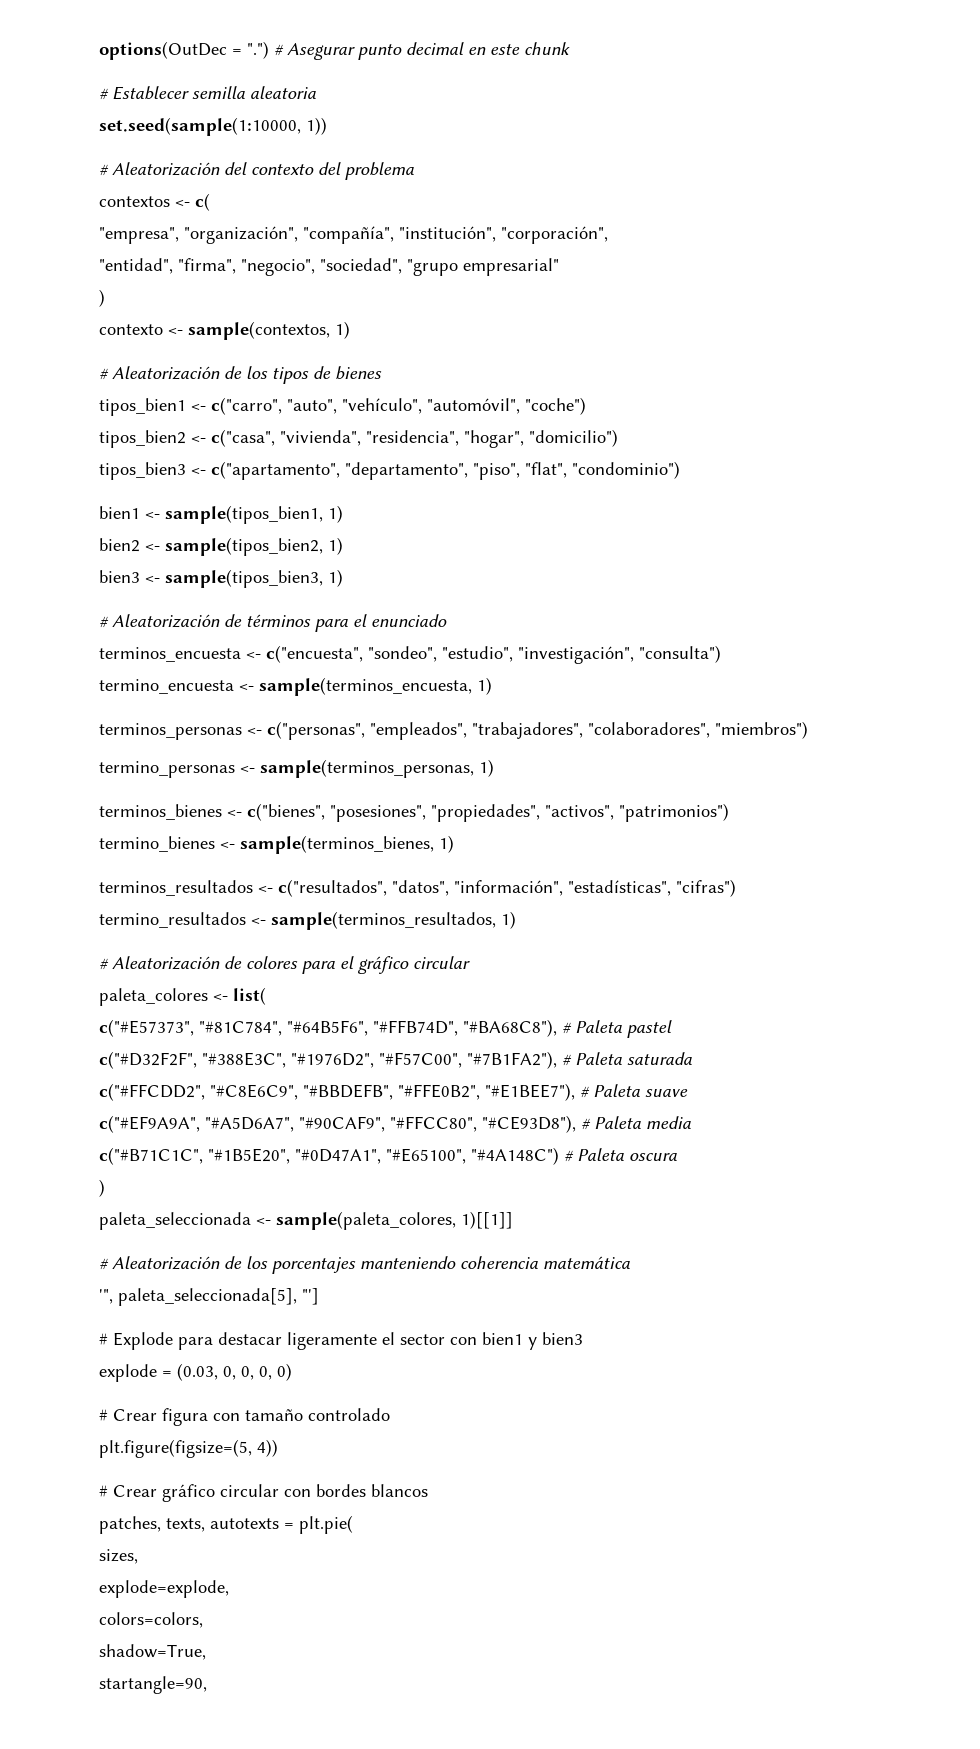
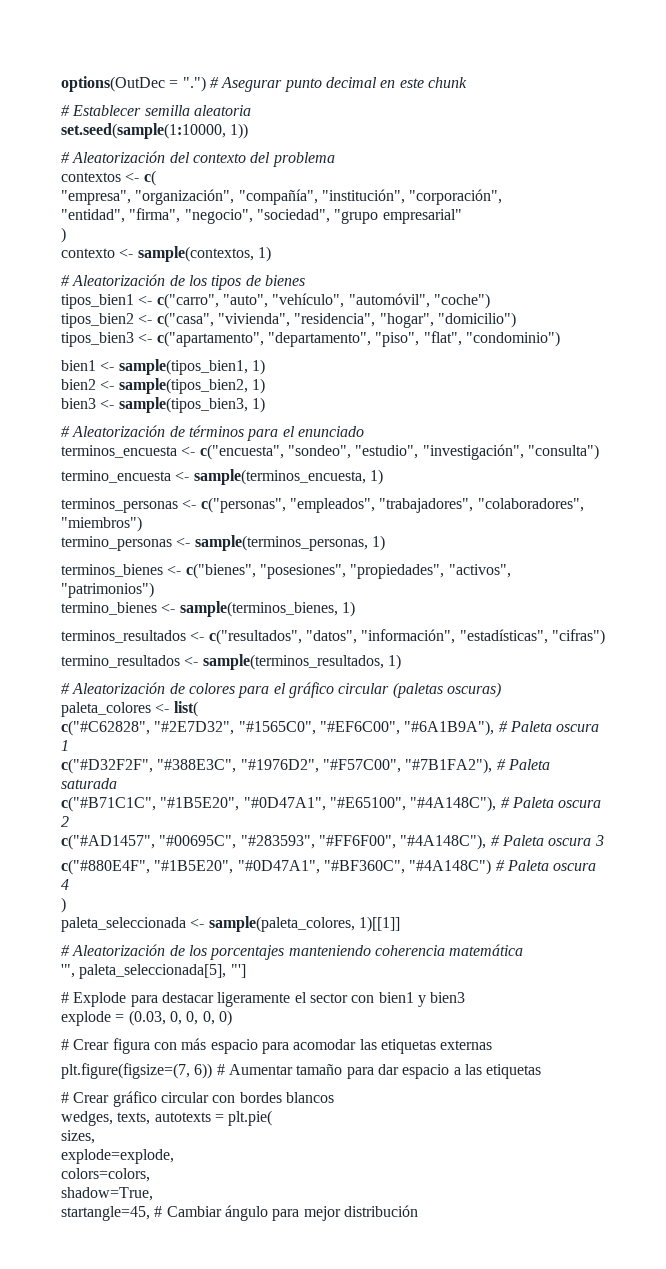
(470, 962) none -> [392,682,501,698] (paletas oscuras)
[99,1019,672,1038] c("#E57373", "#81C784", "#64B5F6", "#FFB74D", "#BA68C8"), # Paleta pastel -> [61,720,600,736] [61,740,69,751] c("#C62828", "#2E7D32", "#1565C0", "#EF6C00", "#6A1B9A"), # Paleta oscura 1
[99,1083,688,1101] [99,1115,691,1133] [99,1147,466,1165] c("#FFCDD2", "#C8E6C9", "#BBDEFB", "#FFE0B2", "#E1BEE7"), # Paleta suave // c("#EF9A9A", "#A5D6A7", "#90CAF9", "#FFCC80", "#CE93D8"), # Paleta media // c("#B71C1C", "#1B5E20", "#0D47A1", "#E65100", -> [61,796,602,812] [61,816,69,827] [61,834,604,850] [61,859,405,875] c("#B71C1C", "#1B5E20", "#0D47A1", "#E65100", "#4A148C"), # Paleta oscura 2 // c("#AD1457", "#00695C", "#283593", "#FF6F00", "#4A148C"), # Paleta oscura 3 // c("#880E4F", "#1B5E20", "#0D47A1", "#BF360C",
(677, 1157) none -> [61,879,69,890] 4
[245,1408,390,1421] [99,1439,278,1458] tamaño controlado // plt.figure(figsize=(5, 4)) -> [181,1038,493,1054] [61,1063,542,1079] más espacio para acomodar las etiquetas externas // plt.figure(figsize=(7, 6)) # Aumentar tamaño para dar espacio a las etiquetas
[99,1516,161,1534] patches, -> [61,1111,113,1126] wedges,
[99,1676,207,1694] startangle=90, -> [61,1205,418,1221] startangle=45, # Cambiar ángulo para mejor distribución

